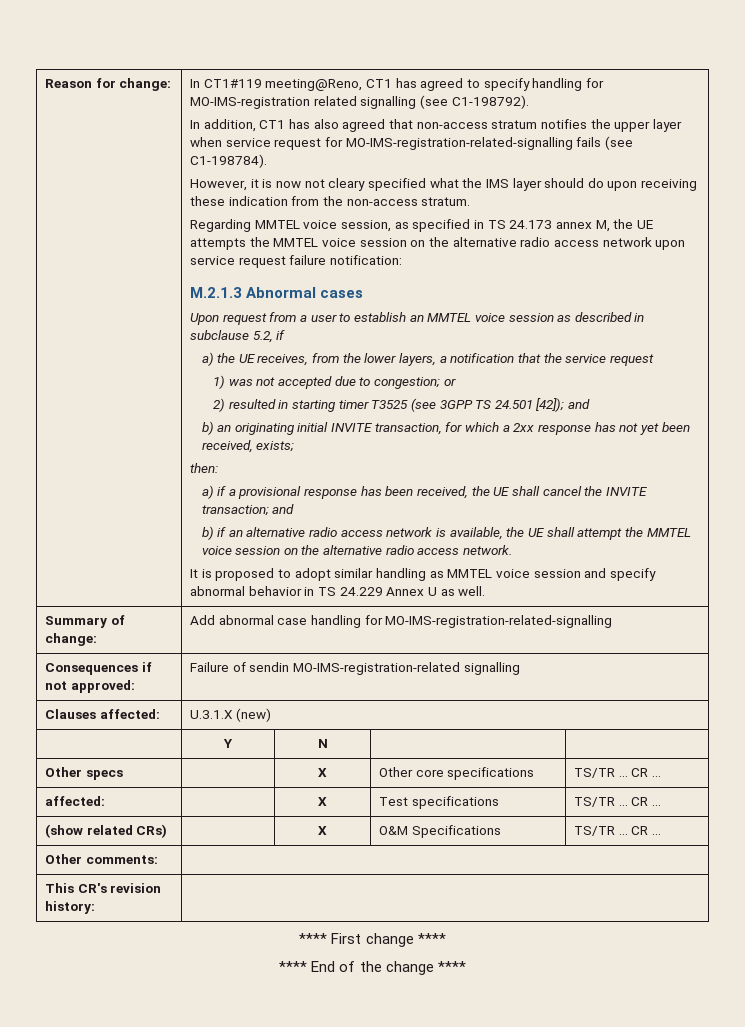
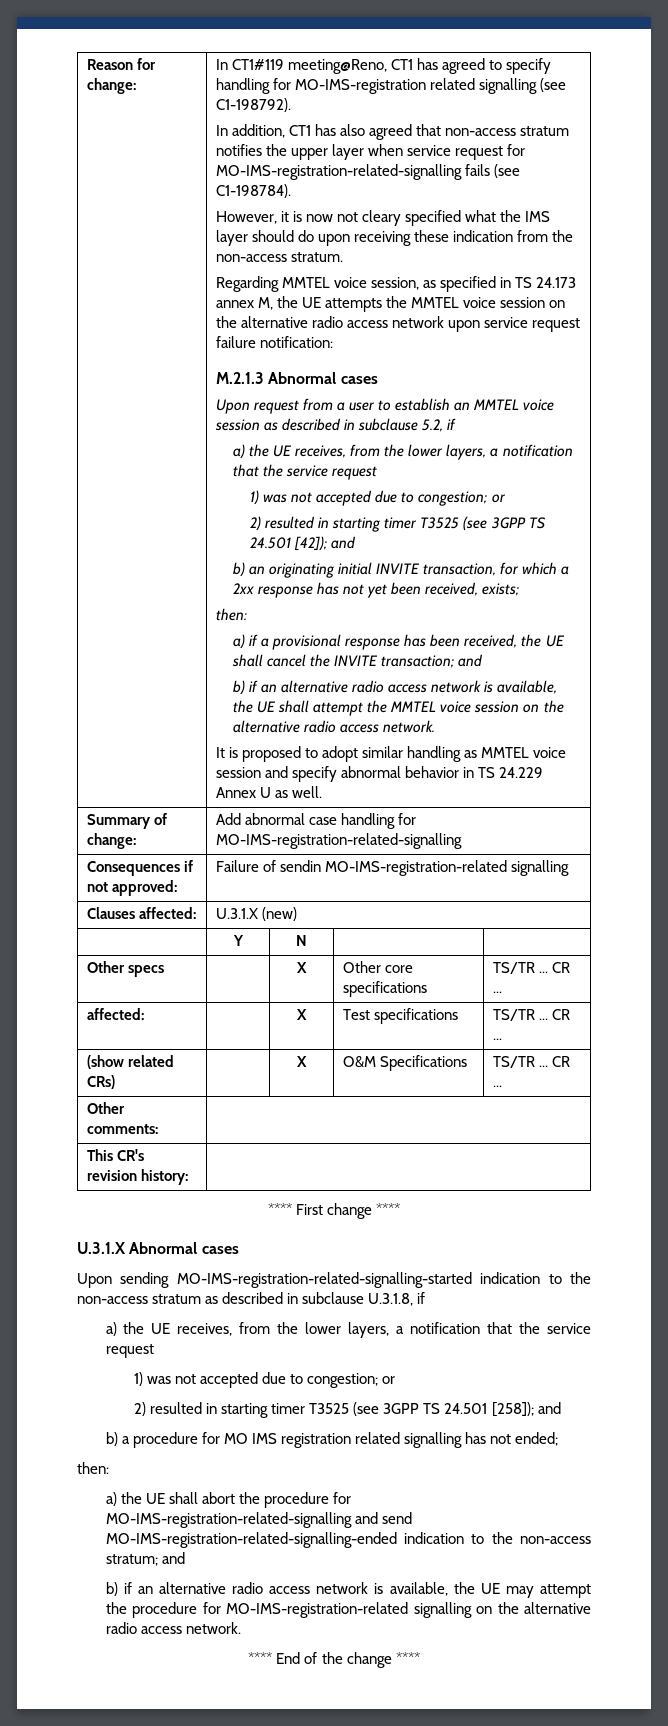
(446, 938) none -> [77,1242,239,1254] [77,1272,591,1288] [77,1292,426,1306] [105,1322,592,1338] [105,1344,154,1358] [134,1372,396,1388] [134,1402,561,1418] [105,1432,559,1448] [77,1462,109,1474] [105,1492,351,1508] [105,1512,412,1528] [105,1532,592,1548] [105,1552,185,1566] [105,1582,591,1598] [105,1602,591,1618] [105,1622,241,1634] // U.3.1.X Abnormal cases // Upon sending MO-IMS-registration-related-signalling-started indication to the non-access stratum as described in subclause U.3.1.8, if // a) the UE receives, from the lower layers, a notification that the service request // 1) was not accepted due to congestion; or // 2) resulted in starting timer T3525 (see 3GPP TS 24.501 [258]); and // b) a procedure for MO IMS registration related signalling has not ended; // then: // a) the UE shall abort the procedure for MO-IMS-registration-related-signalling and send MO-IMS-registration-related-signalling-ended indication to the non-access stratum; and // b) if an alternative radio access network is available, the UE may attempt the procedure for MO-IMS-registration-related signalling on the alternative radio access network.

